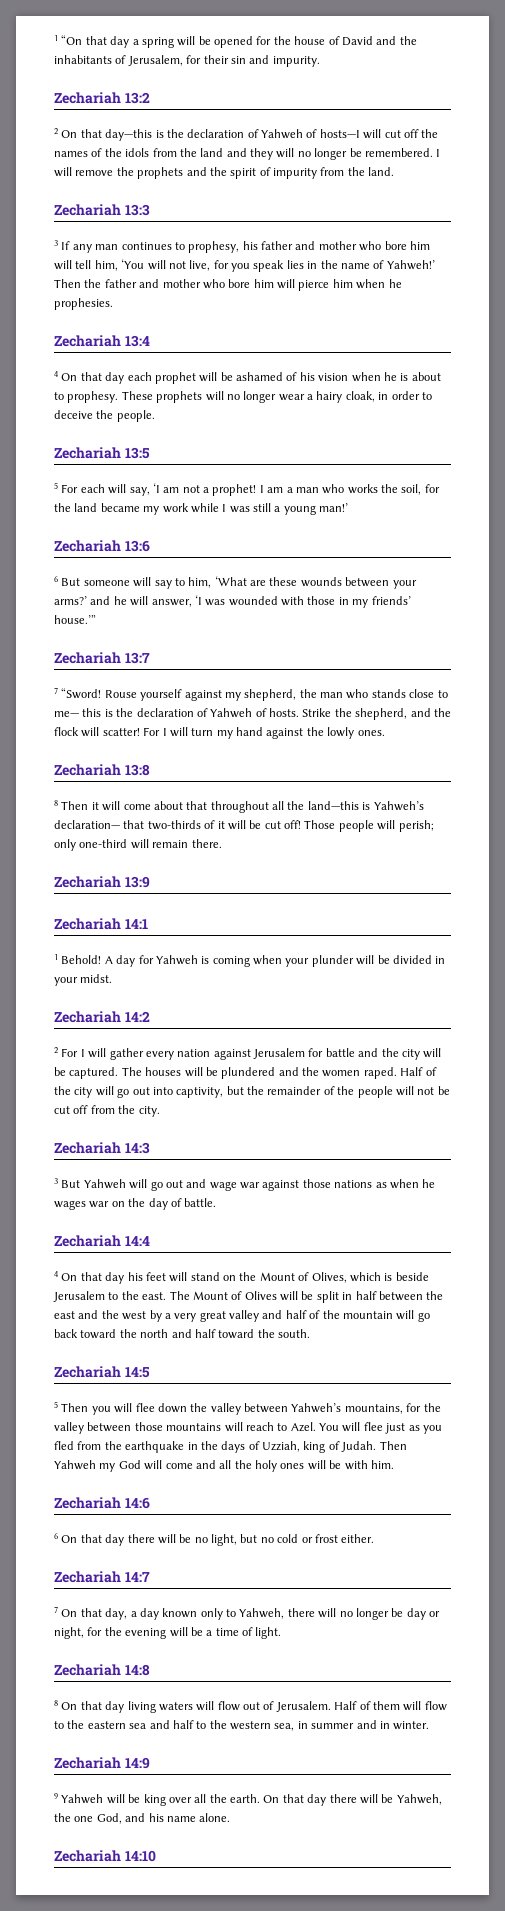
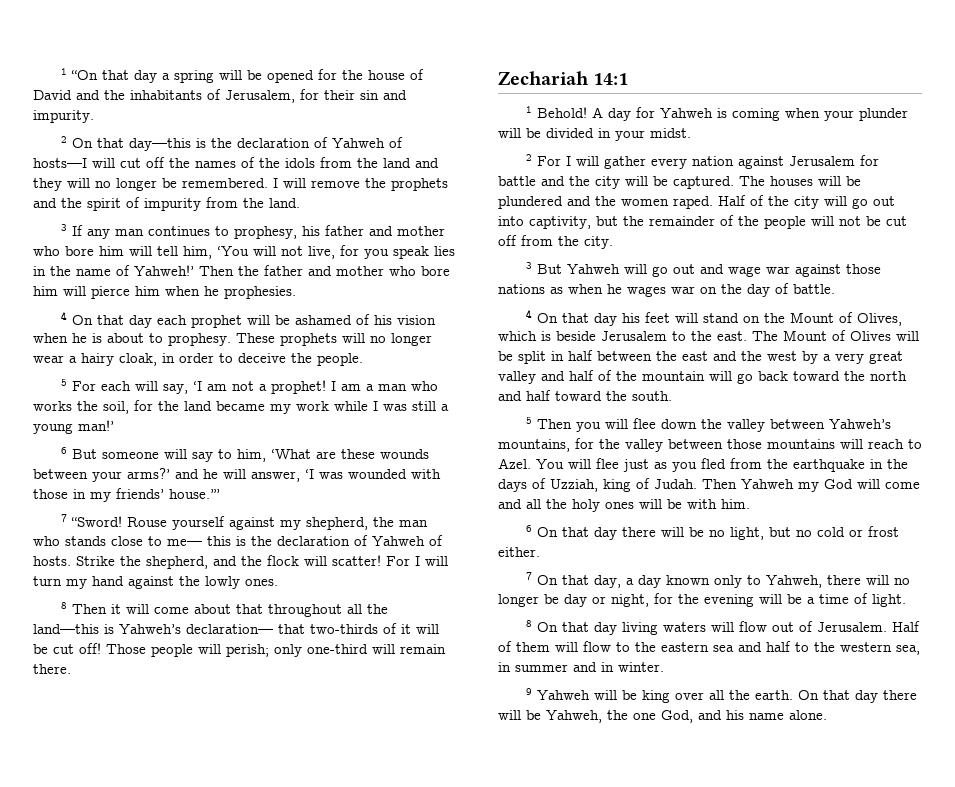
[54,92,150,104] // Zechariah 13:2 -> (94, 116) none
[54,204,150,216] // Zechariah 13:3 -> (300, 203) none
[54,335,150,347] // Zechariah 13:4 -> (296, 292) none
[54,447,150,459] // Zechariah 13:5 -> (363, 359) none
[54,540,150,552] // Zechariah 13:6 -> (114, 425) none
[54,652,150,664] // Zechariah 13:7 -> (220, 494) none
[54,764,150,776] // Zechariah 13:8 -> (278, 582) none
[54,876,150,888] // Zechariah 13:9 -> (71, 669) none
[54,1011,150,1023] // Zechariah 14:2 -> (691, 133) none
[54,1142,150,1154] // Zechariah 14:3 -> (613, 242) none
[54,1235,150,1247] // Zechariah 14:4 -> (835, 289) none
[54,1366,150,1378] // Zechariah 14:5 -> (672, 396) none
[54,1497,150,1509] // Zechariah 14:6 -> (750, 504) none
[54,1571,150,1583] // Zechariah 14:7 -> (540, 552) none
[54,1664,150,1676] // Zechariah 14:8 -> (906, 600) none
[54,1757,150,1769] // Zechariah 14:9 -> (664, 667) none
[54,1850,156,1862] // Zechariah 14:10 -> (827, 715) none

